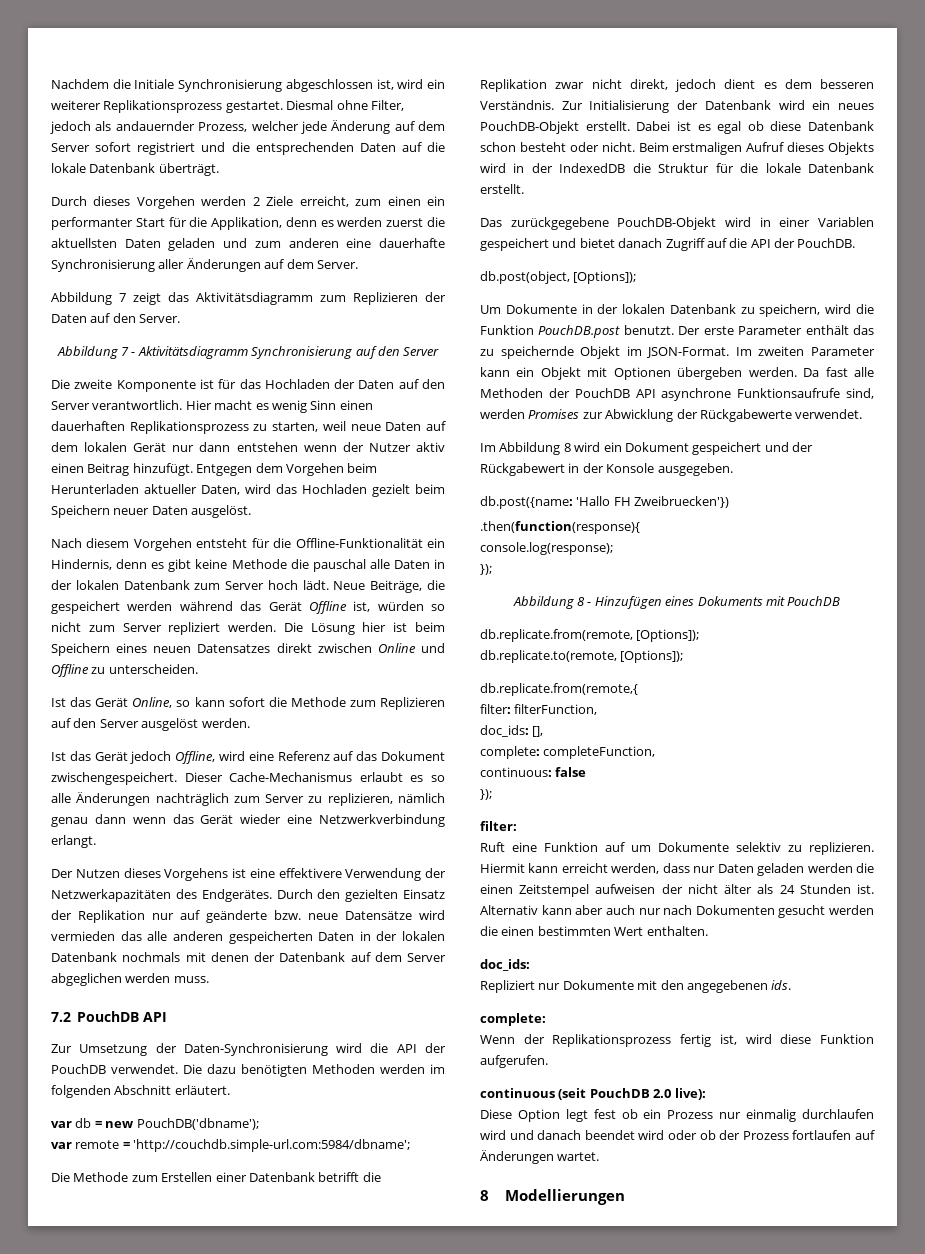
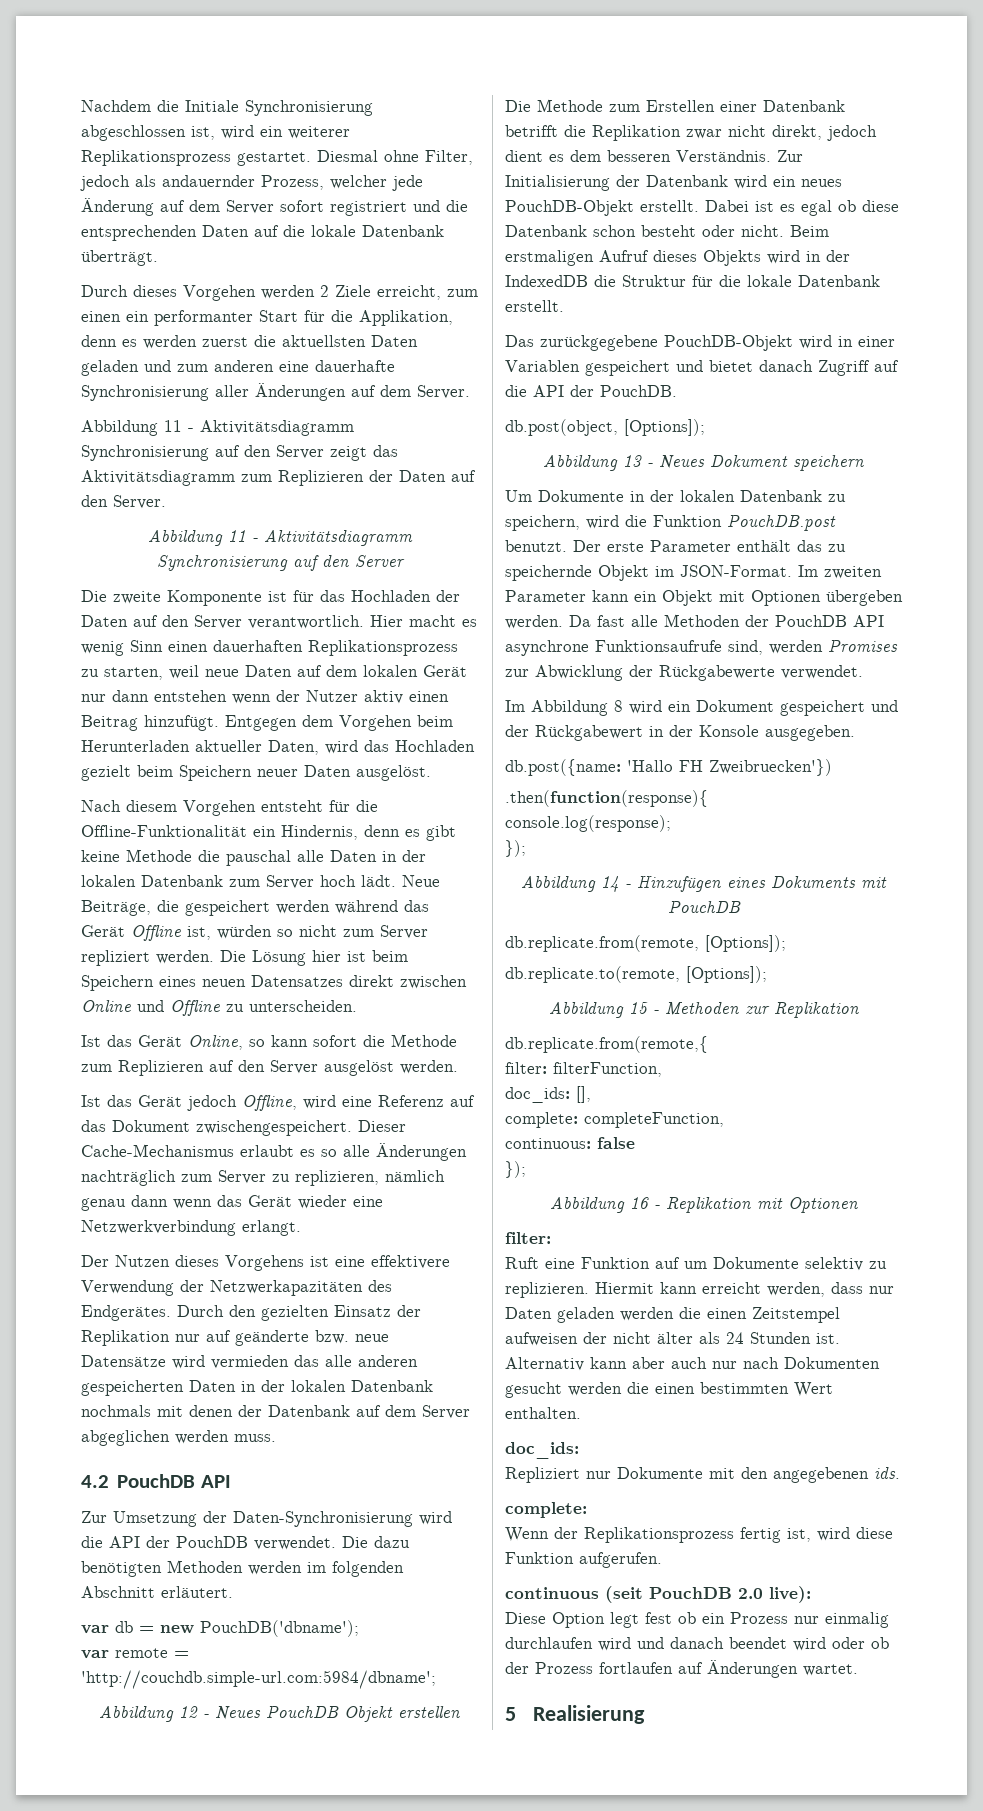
[119,293,126,302] 7 -> [164,420,354,436] [81,445,324,461] 11 - Aktivitätsdiagramm Synchronisierung auf den Server
[121,347,130,356] 7 -> [227,530,246,542] 11
[51,1012,71,1022] 7.2 -> [81,1475,109,1488] 4.2
(411, 1145) none -> [99,1706,460,1722] // Abbildung 12 - Neues PouchDB Objekt erstellen
(637, 277) none -> [543,455,864,471] // Abbildung 13 - Neues Dokument speichern
[577,597,586,606] 8 -> [601,876,619,892] 14
(684, 656) none -> [548,1002,859,1018] // Abbildung 15 - Methoden zur Replikation
(492, 794) none -> [549,1197,858,1213] // Abbildung 16 - Replikation mit Optionen
[480,1189,625,1205] 8 Modellierungen -> [505,1705,645,1724] 5 Realisierung

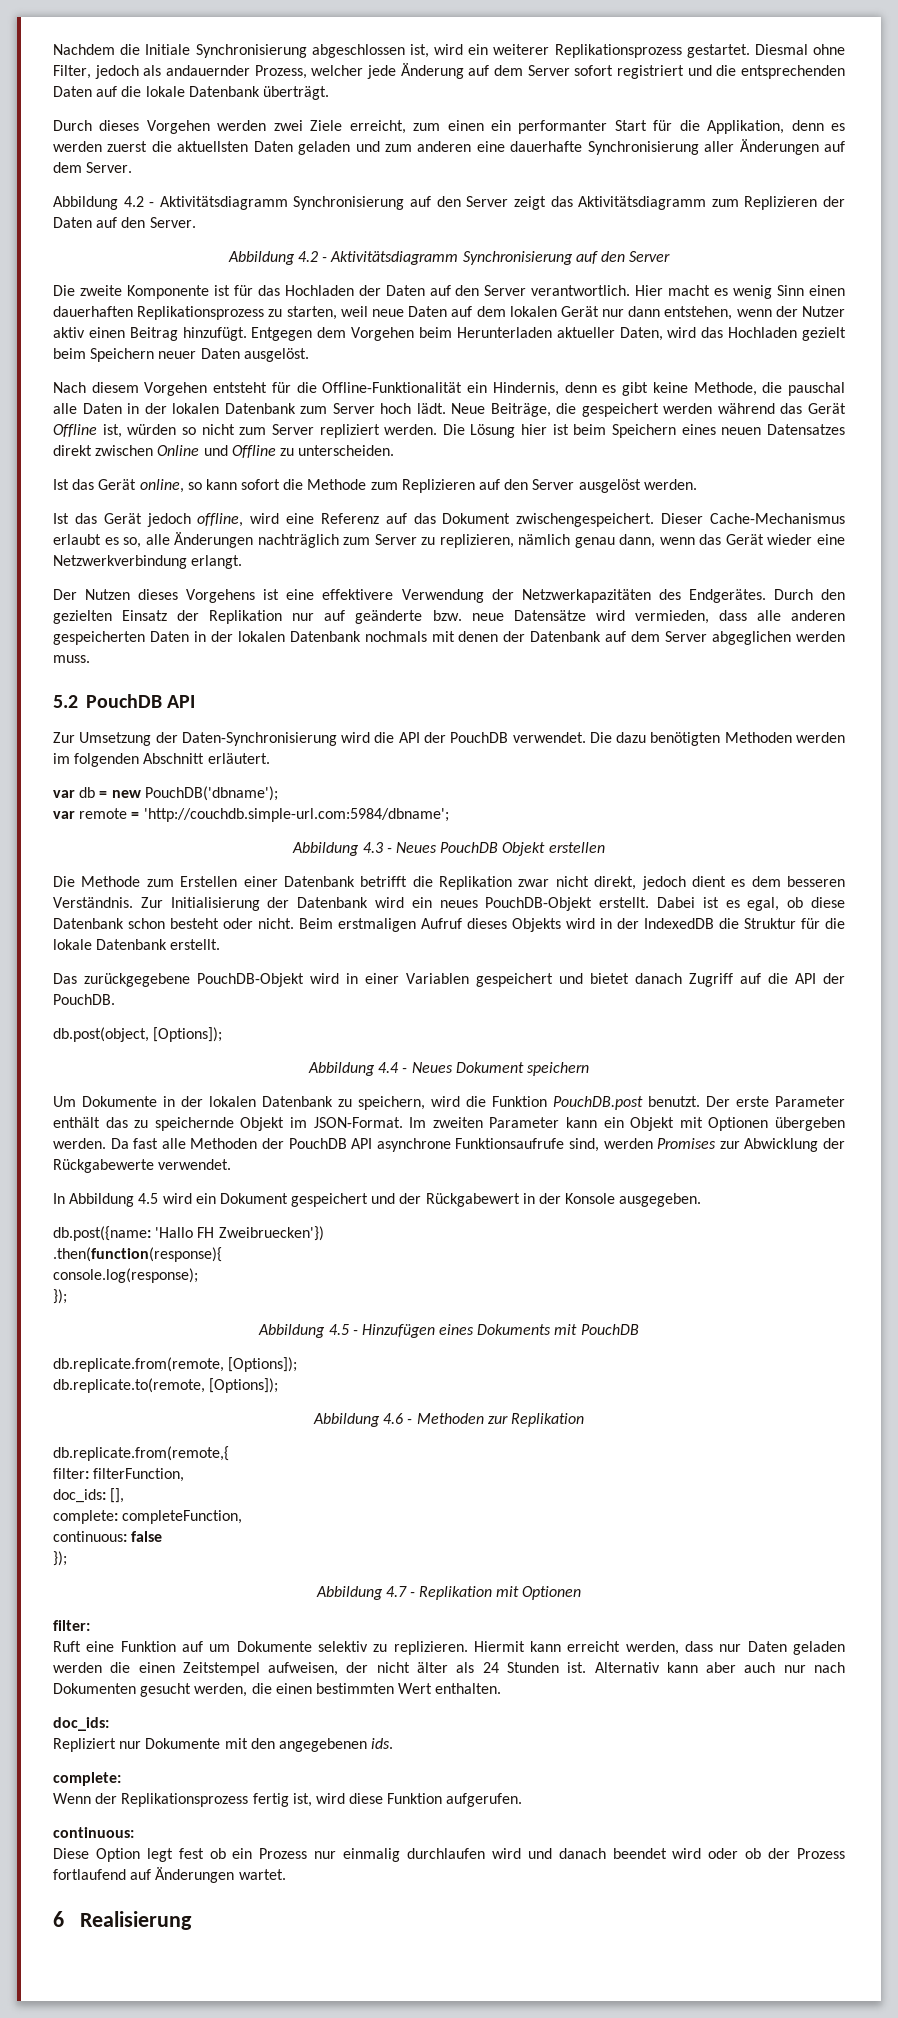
[320,285,329,297] 2 -> [273,120,303,131] zwei
[164,420,182,432] 11 -> [123,196,144,207] 4.2
[227,530,246,542] 11 -> [298,251,319,262] 4.2
[154,690,227,702] entstehen -> [664,306,733,320] entstehen,
[126,849,192,862] Methode -> [693,382,757,396] Methode,
[188,1035,243,1050] Online, -> [139,479,184,493] online,
[242,1095,297,1111] Offline, -> [197,513,244,527] offline,
[321,1149,337,1157] so -> [123,537,142,548] so,
[131,1195,168,1207] dann -> [619,534,656,548] dann,
[211,1355,319,1369] vermieden das -> [634,610,747,624] vermieden, dass
[81,1475,109,1488] 4.2 -> [53,695,78,708] 5.2
[179,1706,198,1718] 12 -> [362,842,383,853] 4.3
[801,200,832,216] egal -> [747,897,780,911] egal,
[623,455,642,467] 13 -> [378,1062,400,1073] 4.4
[505,700,623,716] Im Abbildung 8 -> [53,1193,159,1207] In Abbildung 4.5
[601,876,619,892] 14 -> [328,1324,349,1335] 4.5
[628,1002,648,1014] 15 -> [383,1413,404,1424] 4.6
[629,1197,649,1209] 16 -> [385,1586,407,1597] 4.7
[505,1332,578,1346] aufweisen -> [268,1662,339,1676] aufweisen,
[568,1382,622,1396] werden -> [194,1683,248,1697] werden,
[505,1586,811,1603] continuous (seit PouchDB 2.0 live): -> [53,1827,134,1838] continuous:
[599,1662,673,1674] fortlaufen -> [53,1869,126,1880] fortlaufend
[505,1707,516,1721] 5 -> [53,1911,64,1927] 6

